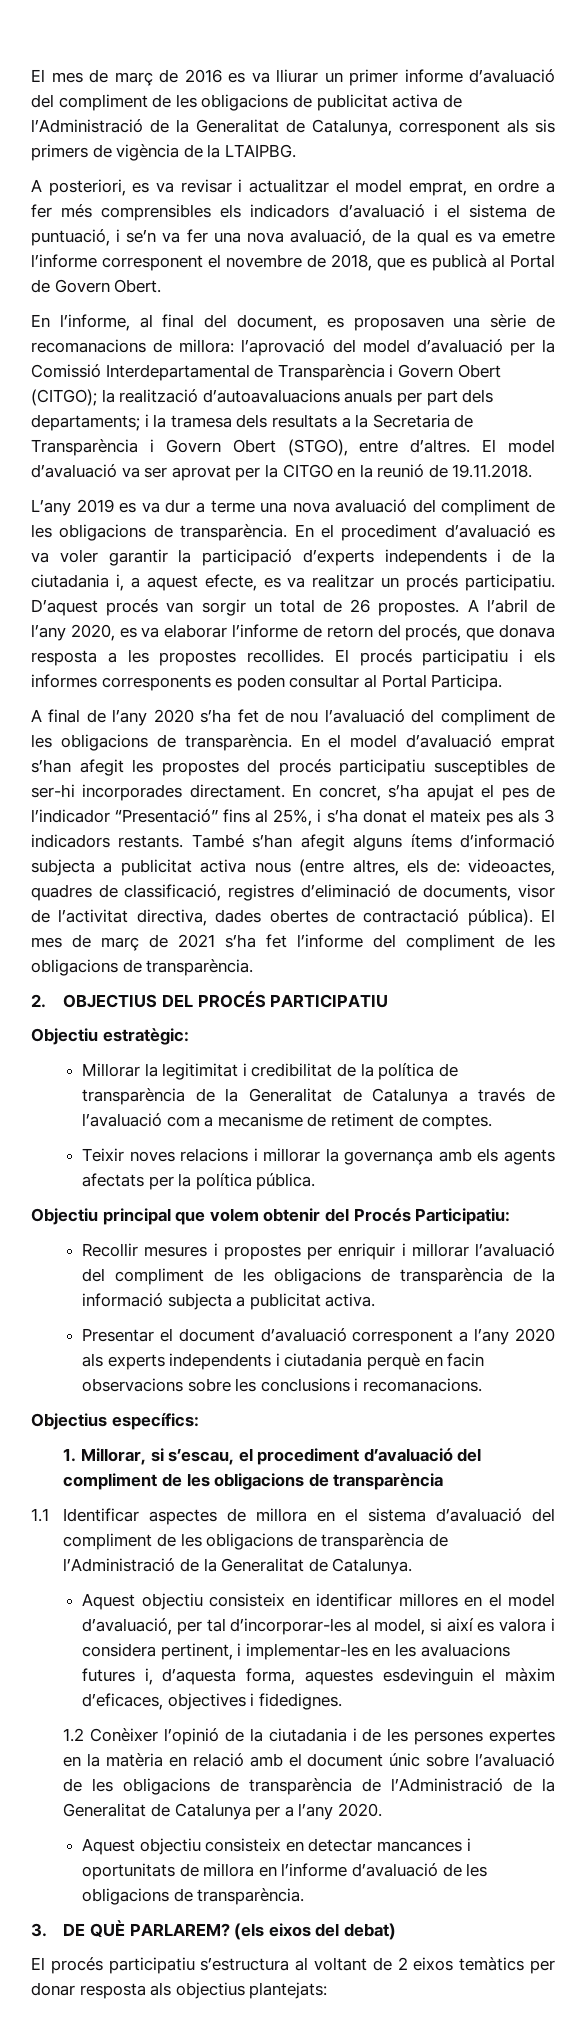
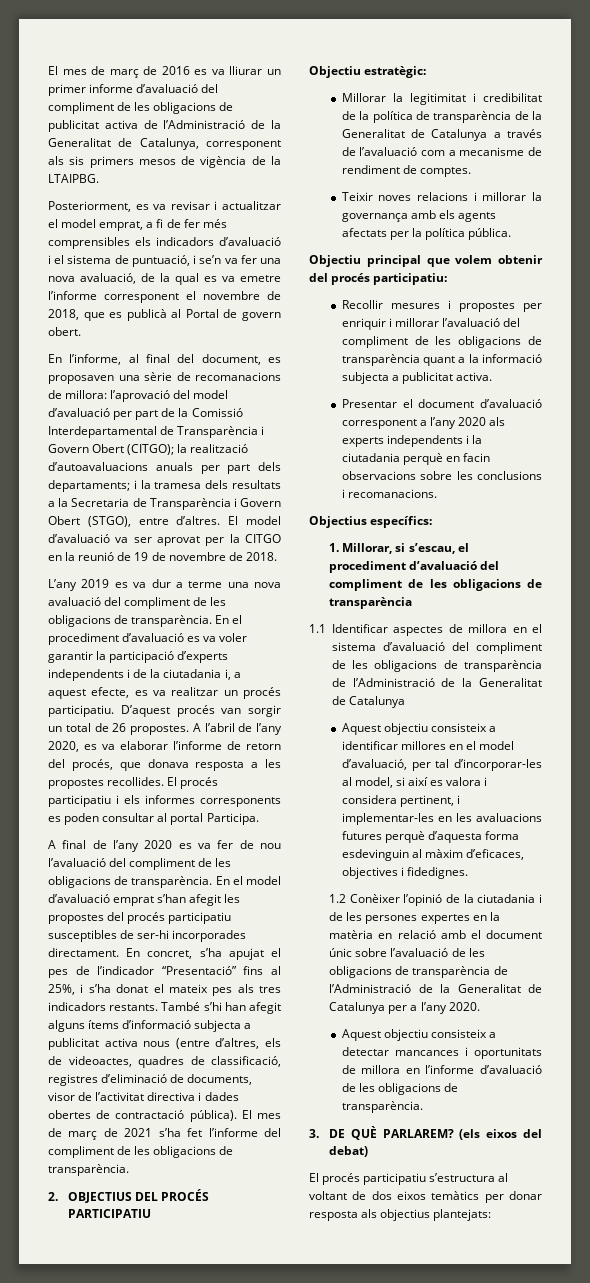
(88, 152) none -> [138,159,176,165] mesos
[31,179,126,196] A posteriori, -> [48,201,131,212] Posteriorment,
[473,179,555,193] en ordre a -> [146,219,181,228] a fi de
[54,279,162,293] Govern Obert. -> [241,312,281,321] [48,327,81,336] govern obert.
(535, 349) none -> [135,408,176,420] part de
[452,464,533,478] 19.11.2018. -> [134,552,277,561] 19 de novembre de 2018.
[381,674,427,688] Portal -> [170,813,204,825] portal
[200,709,259,723] s’ha fet -> [178,840,234,849] es va fer
[543,809,555,823] 3 -> [259,986,281,993] tres
[252,834,293,848] s’han -> [203,1002,246,1011] s’hi han
[352,859,460,876] altres, els de: -> [215,1038,281,1049] [48,1056,62,1065] d’altres, els de
[136,909,207,926] directiva, -> [147,1092,202,1101] directiva i
[331,1113,395,1127] retiment -> [341,165,400,174] rendiment
[353,1208,511,1225] Procés Participatiu: -> [331,273,448,285] procés participatiu:
[513,1268,533,1282] de -> [423,356,466,366] quant a
(280, 1359) none -> [472,435,483,444] la
[332,1558,413,1575] [82,1593,310,1610] Catalunya. // Aquest objectiu consisteix en -> [348,696,405,708] [341,723,497,735] Catalunya // Aquest objectiu consisteix a
[144,1668,496,1685] i, d’aquesta forma, aquestes esdevinguin el -> [384,831,520,843] [341,849,422,861] perquè d’aquesta forma esdevinguin al
[285,1841,304,1852] en -> [489,1032,497,1038] a
[397,1957,408,1970] 2 -> [371,1191,392,1200] dos

